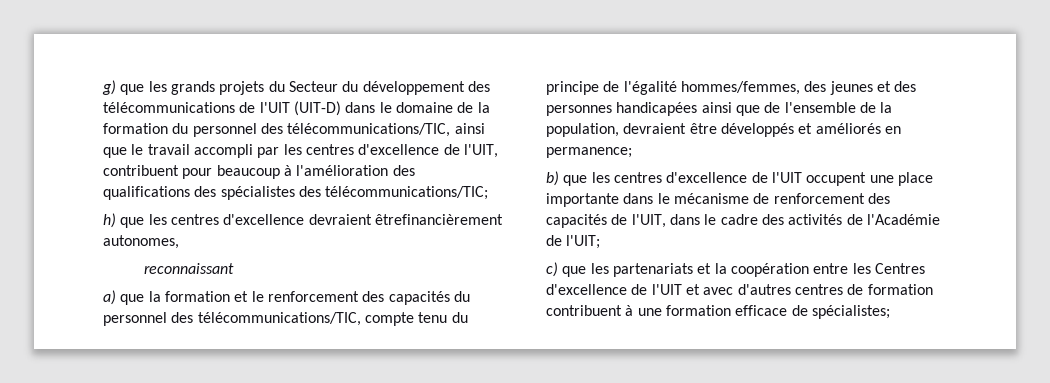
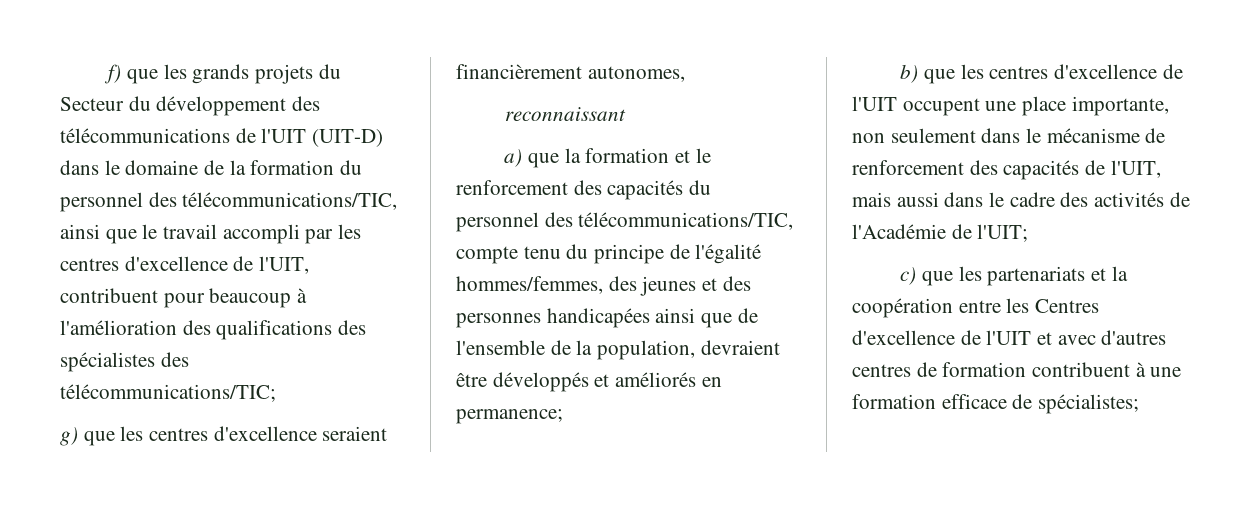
[102,80,116,95] g) -> [104,64,122,84] f)
[103,213,503,228] h) que les centres d'excellence devraient êtrefinancièrement -> [60,426,388,446] [456,64,582,79] g) que les centres d'excellence seraient financièrement
[546,193,619,207] importante -> [1071,96,1169,116] [852,128,976,143] importante, non seulement
(666, 221) none -> [852,192,939,207] mais aussi

